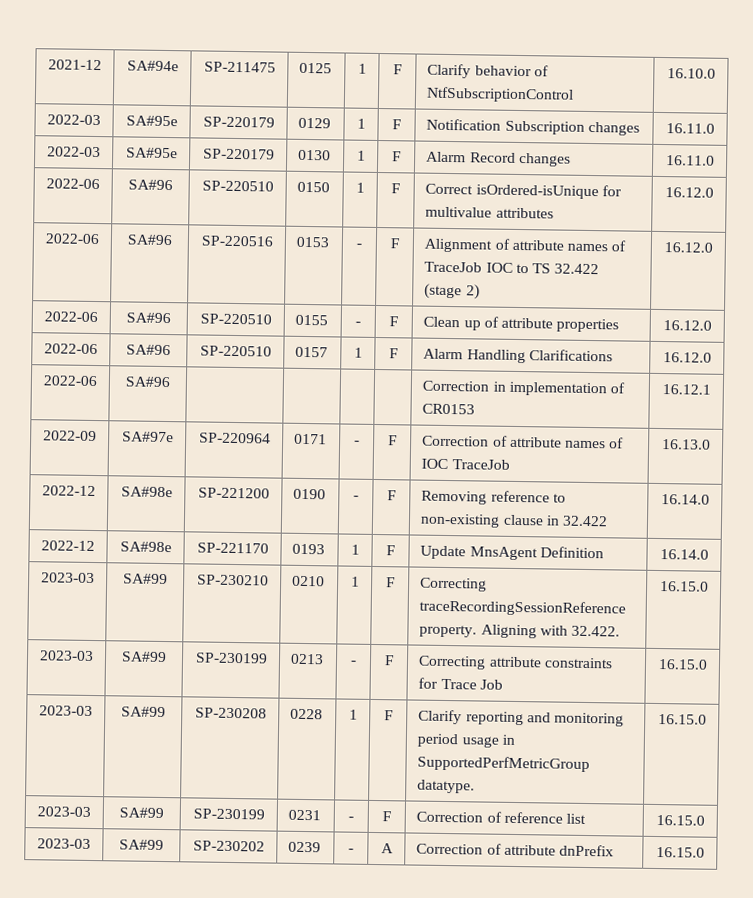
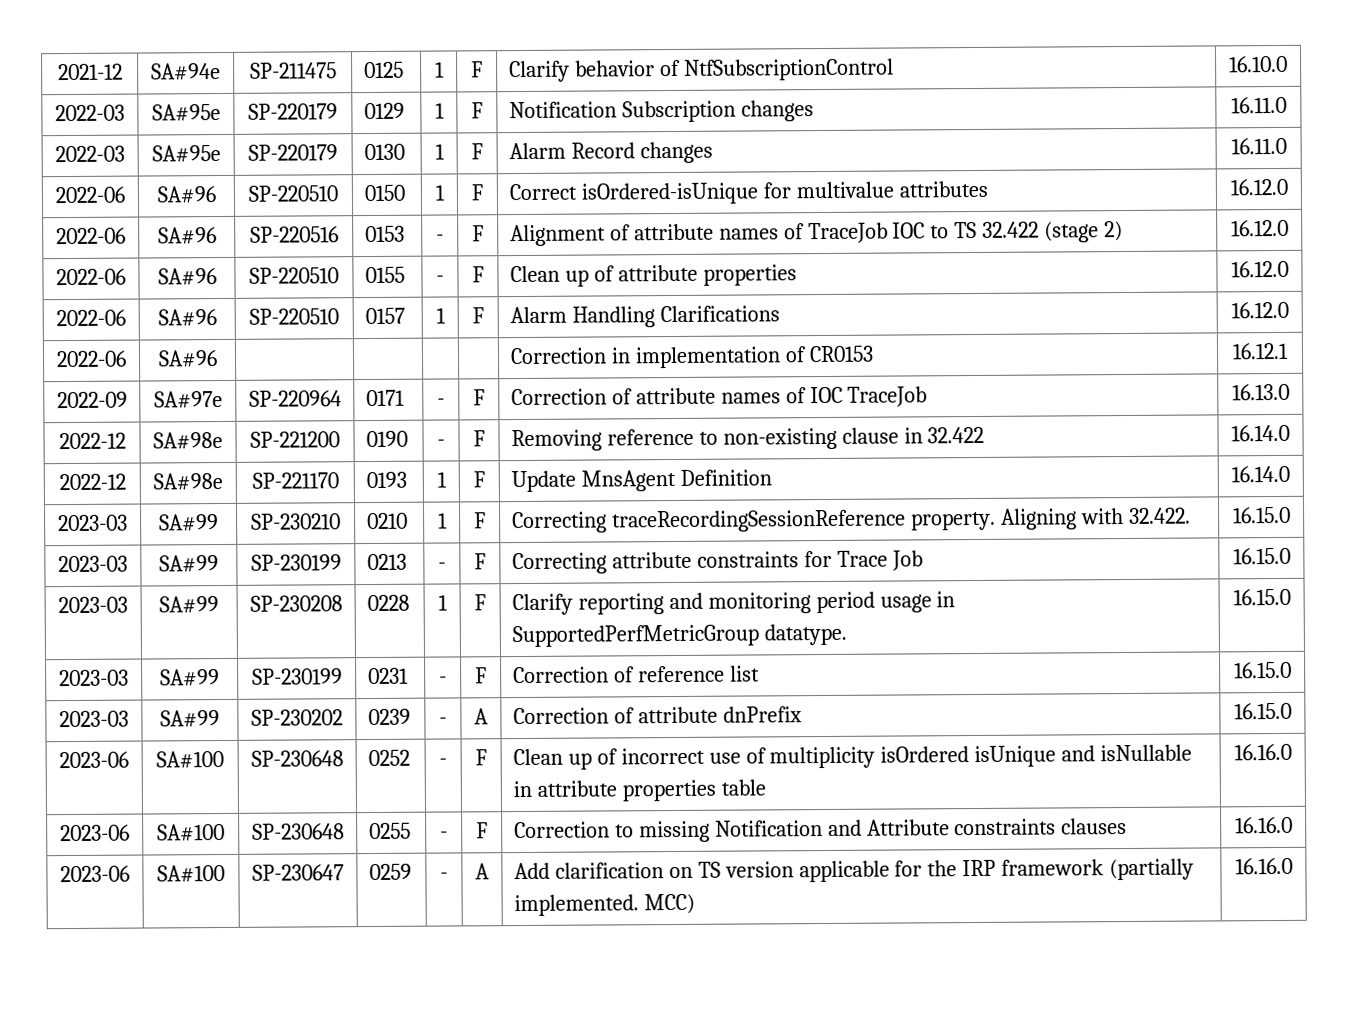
(705, 852) none -> [59,751,129,769] [156,750,224,769] [250,750,344,767] [367,749,410,767] [439,758,447,766] [475,749,487,766] [512,744,1193,770] [512,779,766,802] [1233,743,1292,761] [60,824,130,842] [157,823,225,842] [251,823,345,840] [368,822,411,840] [440,831,448,839] [476,822,488,839] [513,818,1128,843] [1234,816,1293,834] [60,865,130,883] [157,864,225,883] [252,864,344,881] [368,863,412,881] [440,872,448,880] [475,863,490,880] [513,858,1195,883] [513,893,695,917] [1234,857,1293,875] // 2023-06 | SA#100 | SP-230648 | 0252 | - | F | Clean up of incorrect use of multiplicity isOrdered isUnique and isNullable in attribute properties table | 16.16.0 // 2023-06 | SA#100 | SP-230648 | 0255 | - | F | Correction to missing Notification and Attribute constraints clauses | 16.16.0 // 2023-06 | SA#100 | SP-230647 | 0259 | - | A | Add clarification on TS version applicable for the IRP framework (partially implemented. MCC) | 16.16.0

